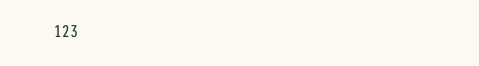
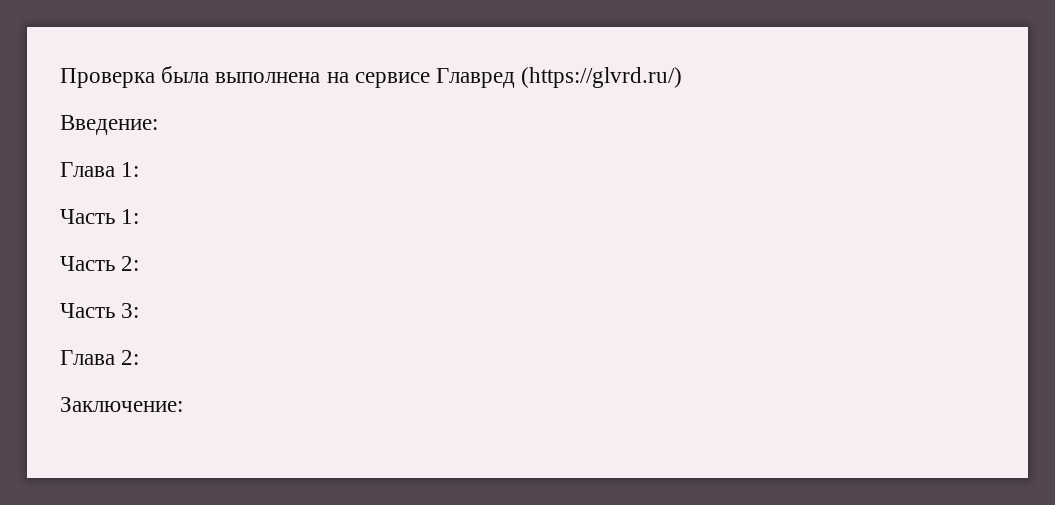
[54,25,78,38] 123 -> [60,66,683,88] [60,115,158,135] [60,162,140,177] [60,209,140,224] [60,256,140,271] [60,303,140,318] [60,350,140,365] [60,397,183,412] Проверка была выполнена на сервисе Главред (https://glvrd.ru/) // Введение: // Глава 1: // Часть 1: // Часть 2: // Часть 3: // Глава 2: // Заключение:

